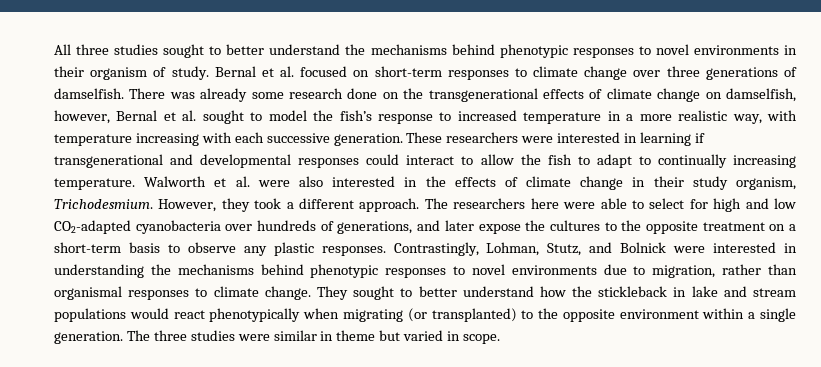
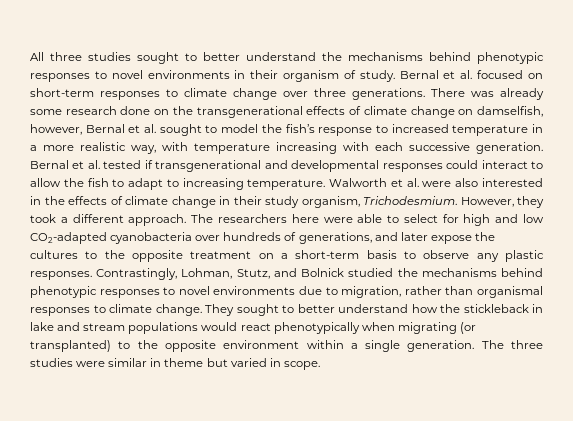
[705,67,797,80] [54,88,124,99] generations of damselfish. -> [352,88,425,100] generations.
[406,132,692,146] These researchers were interested in learning -> [30,160,142,169] Bernal et al. tested
[657,154,727,168] continually -> (179, 183) none
[673,242,798,253] [54,264,144,278] were interested in understanding -> [348,268,394,277] studied

